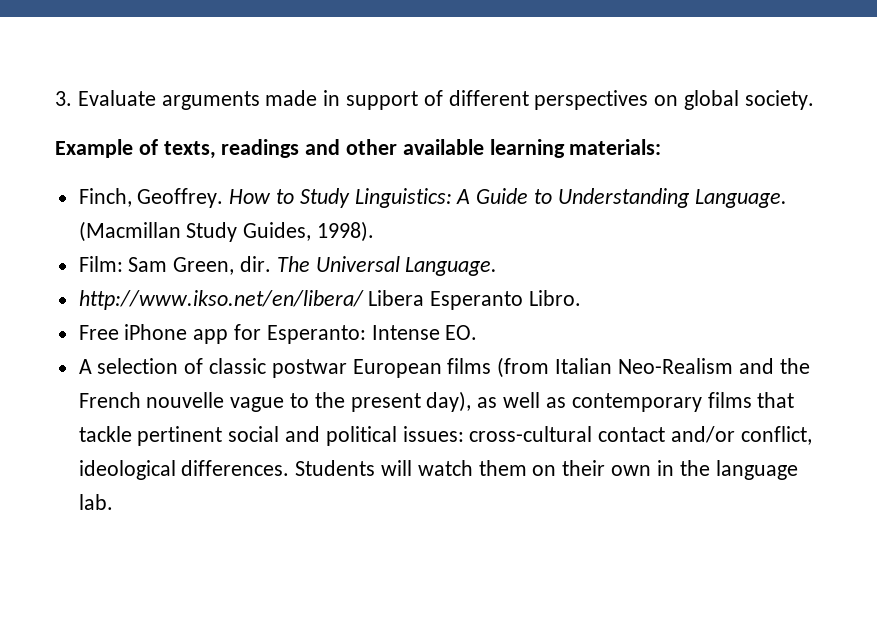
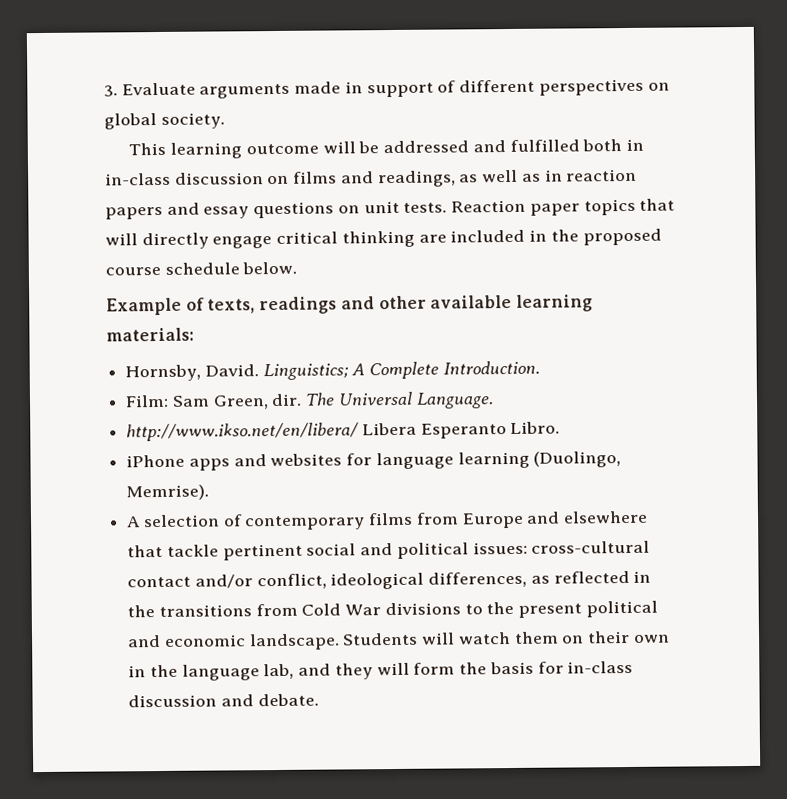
(814, 100) none -> [128,138,644,159] [105,168,638,188] [105,198,676,220] [105,228,662,250] [105,261,298,276] // This learning outcome will be addressed and fulfilled both in in-class discussion on films and readings, as well as in reaction papers and essay questions on unit tests. Reaction paper topics that will directly engage critical thinking are included in the proposed course schedule below.
[78,188,787,208] [78,221,375,242] Finch, Geoffrey. How to Study Linguistics: A Guide to Understanding Language. (Macmillan Study Guides, 1998). -> [125,360,540,382] Hornsby, David. Linguistics; A Complete Introduction.
[78,324,478,344] [78,357,810,378] [78,391,752,412] Free iPhone app for Esperanto: Intense EO. // A selection of classic postwar European films (from Italian Neo-Realism and the French nouvelle vague to the present day), as well as contemporary films -> [126,451,622,471] [126,484,210,501] [126,510,649,531] iPhone apps and websites for language learning (Duolingo, Memrise). // A selection of contemporary films from Europe and elsewhere
[181,460,290,476] differences. -> [428,570,652,588] [127,600,658,618] [128,633,340,651] differences, as reflected in the transitions from Cold War divisions to the present political and economic landscape.
[78,494,113,510] lab. -> [263,660,634,680] [128,693,319,708] lab, and they will form the basis for in-class discussion and debate.

